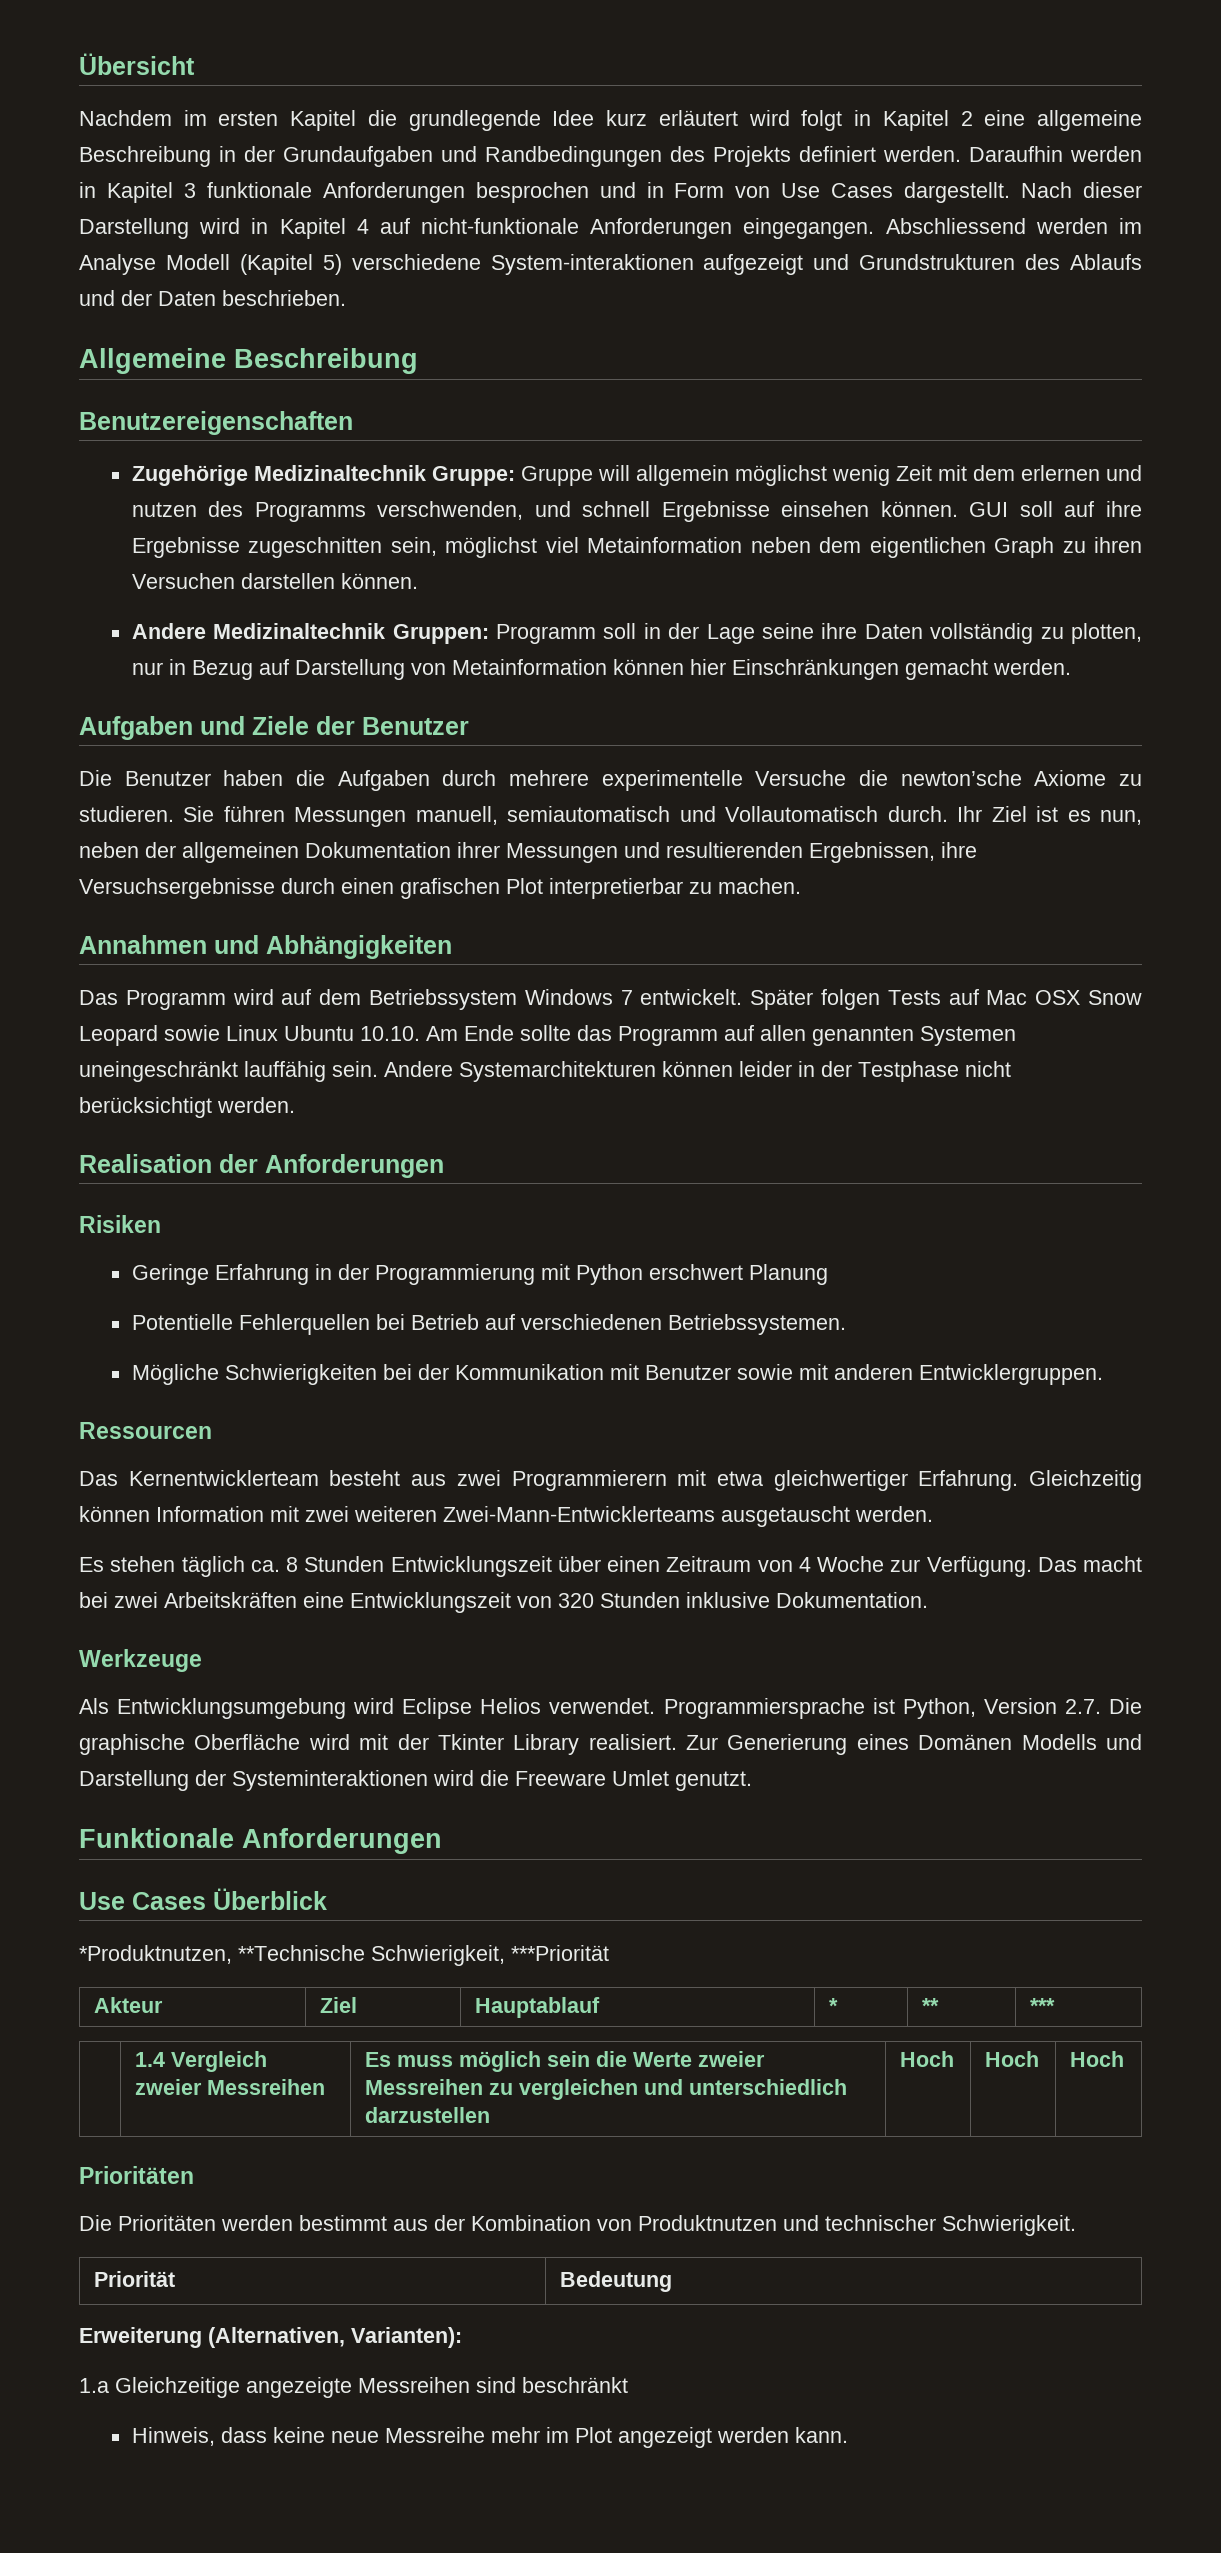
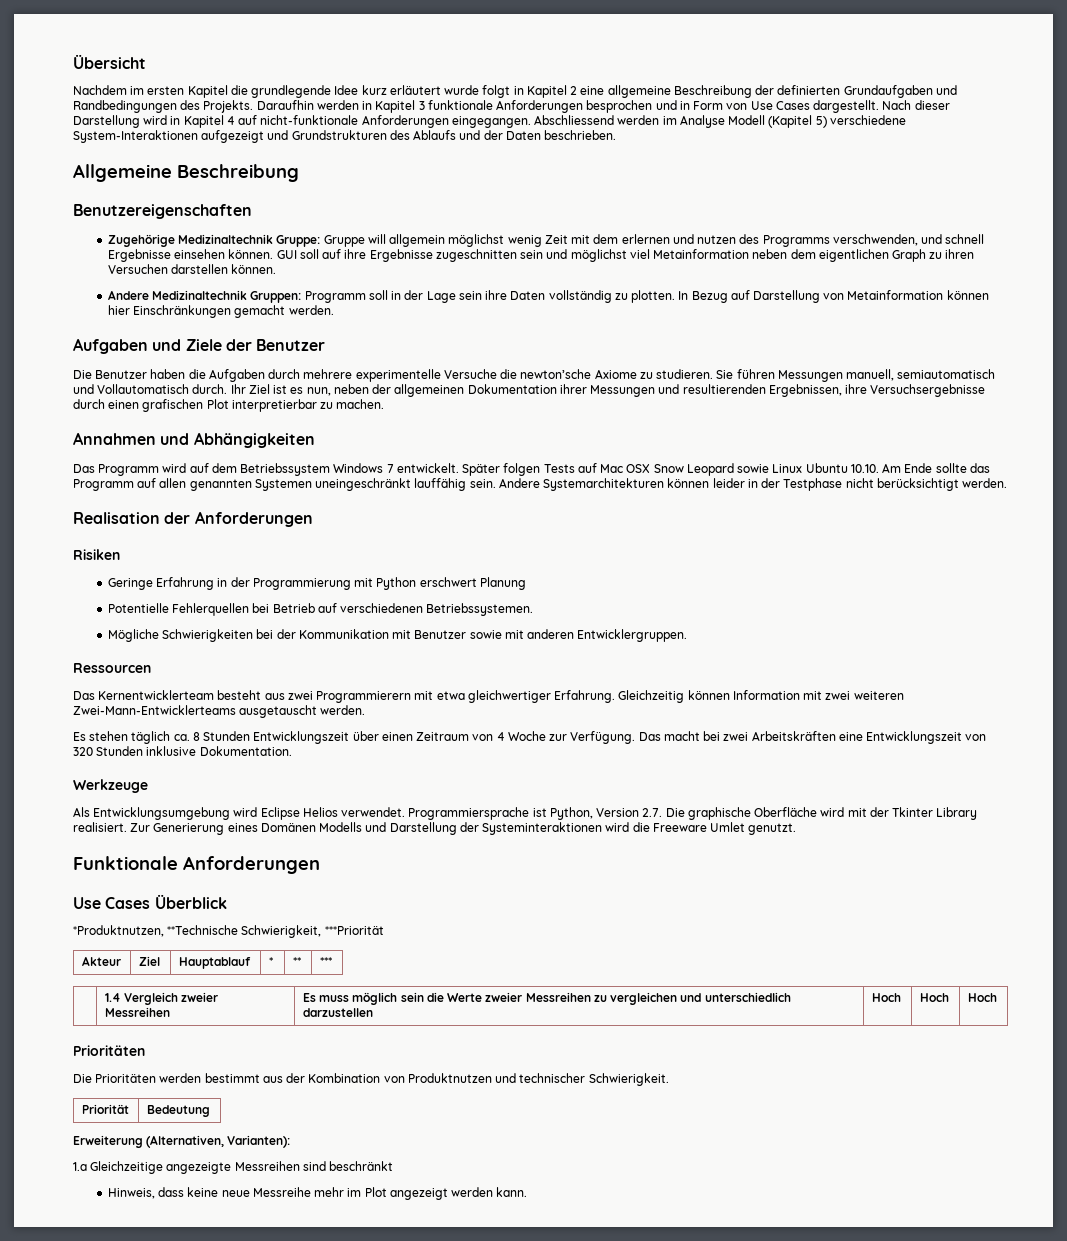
[748,110,790,126] wird -> [444,85,480,95] wurde
[219,146,275,162] in der -> [755,85,841,95] der definierten
[713,146,961,167] Projekts definiert werden. -> [203,100,254,113] Projekts.
[490,254,694,275] System-interaktionen -> [73,130,198,143] System-Interaktionen
[390,537,437,556] sein, -> [520,249,568,259] sein und
[762,623,815,639] seine -> [458,291,482,300] sein
[1070,623,1142,644] [131,659,186,675] plotten, nur in -> [631,290,689,303] plotten. In

